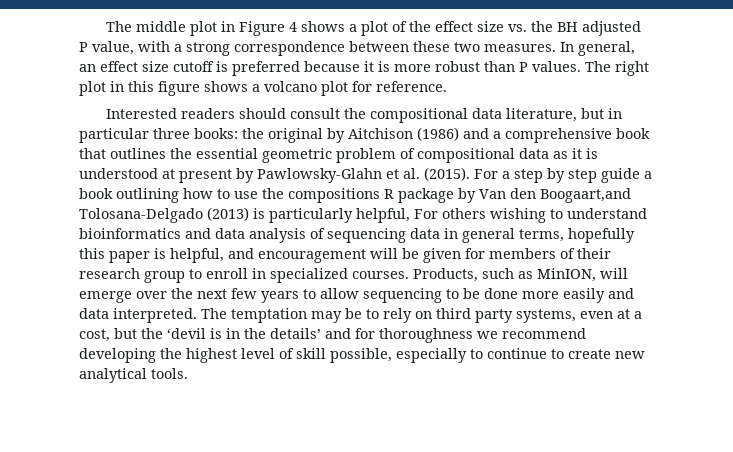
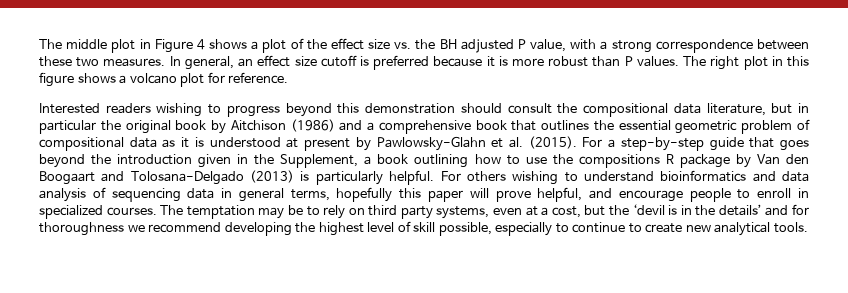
(236, 113) none -> [156,103,456,117] wishing to progress beyond this demonstration
[153,128,238,139] three books: -> (96, 127) none
(323, 135) none -> [175,120,207,130] book
[514,168,640,183] step by step guide -> [620,137,809,151] [39,154,359,168] step-by-step guide that goes beyond the introduction given in the Supplement,
[540,188,631,203] Boogaart,and -> [39,171,125,185] Boogaart and
[356,208,410,223] helpful, -> [389,170,435,185] helpful.
[154,248,611,263] [79,268,185,283] is helpful, and encouragement will be given for members of their research group -> [469,187,731,202] will prove helpful, and encourage people
[413,268,628,282] [79,288,634,303] [79,308,197,323] Products, such as MinION, will emerge over the next few years to allow sequencing to be done more easily and data interpreted. -> (157, 211) none

